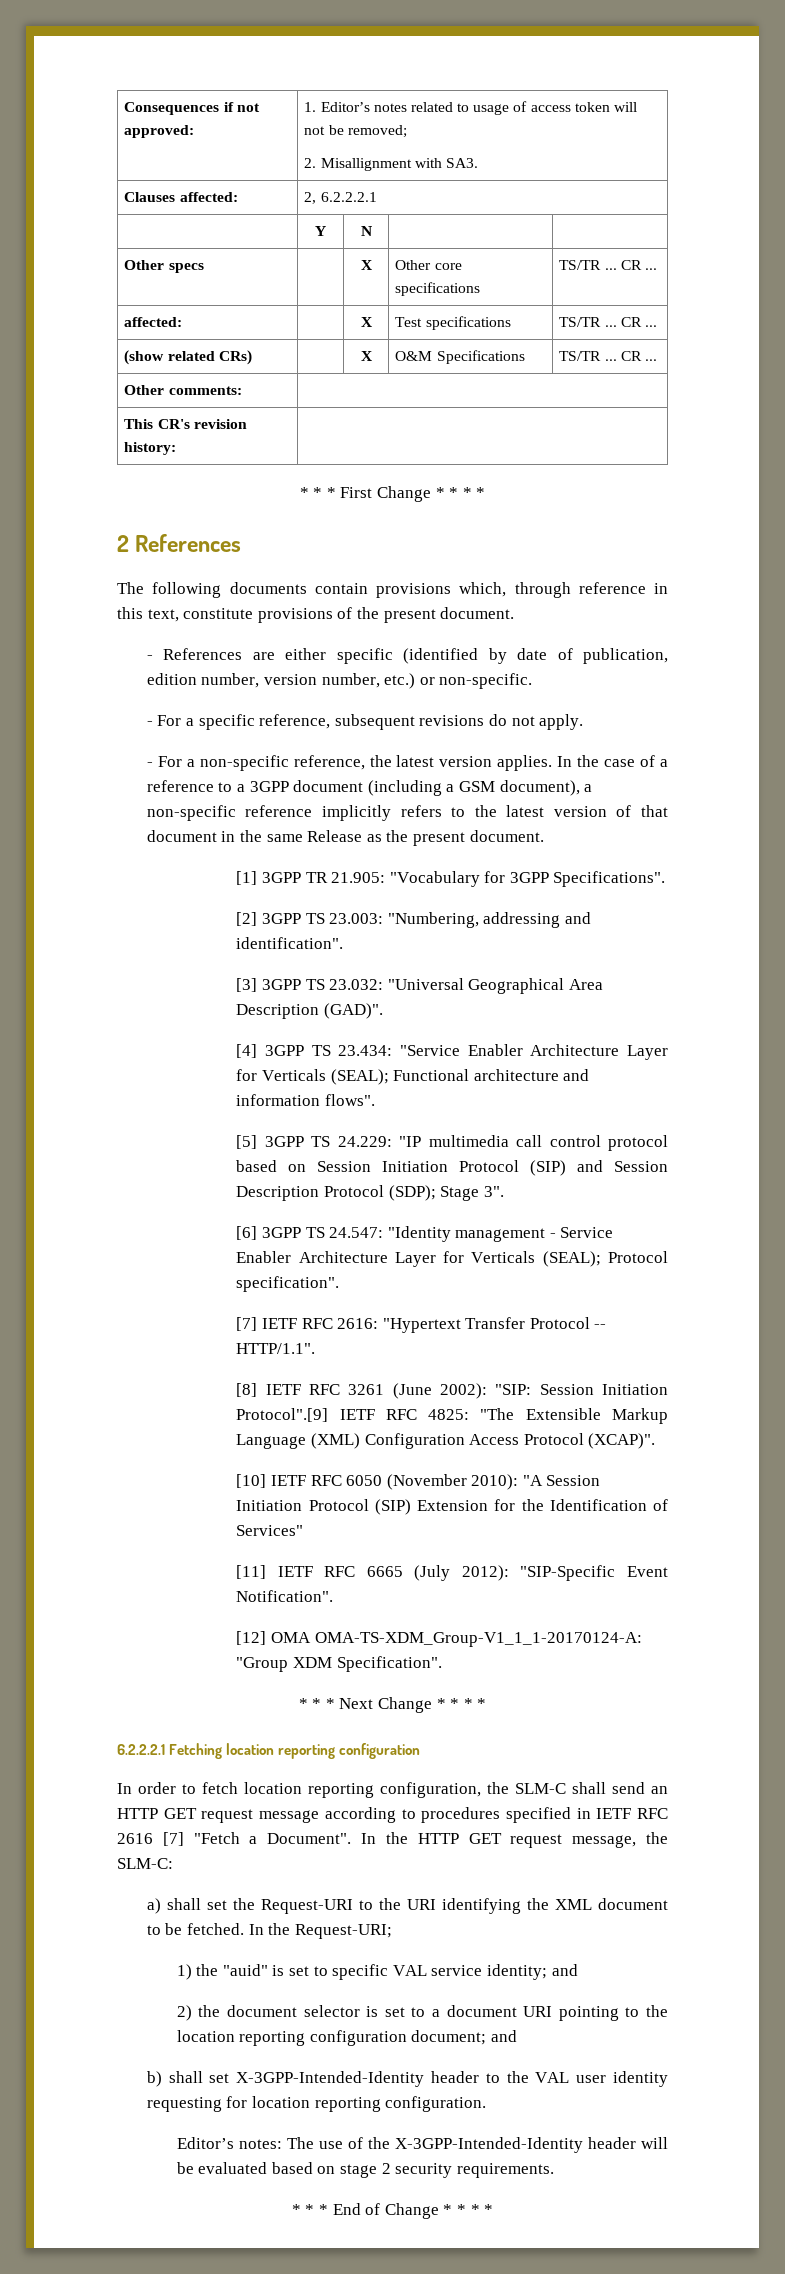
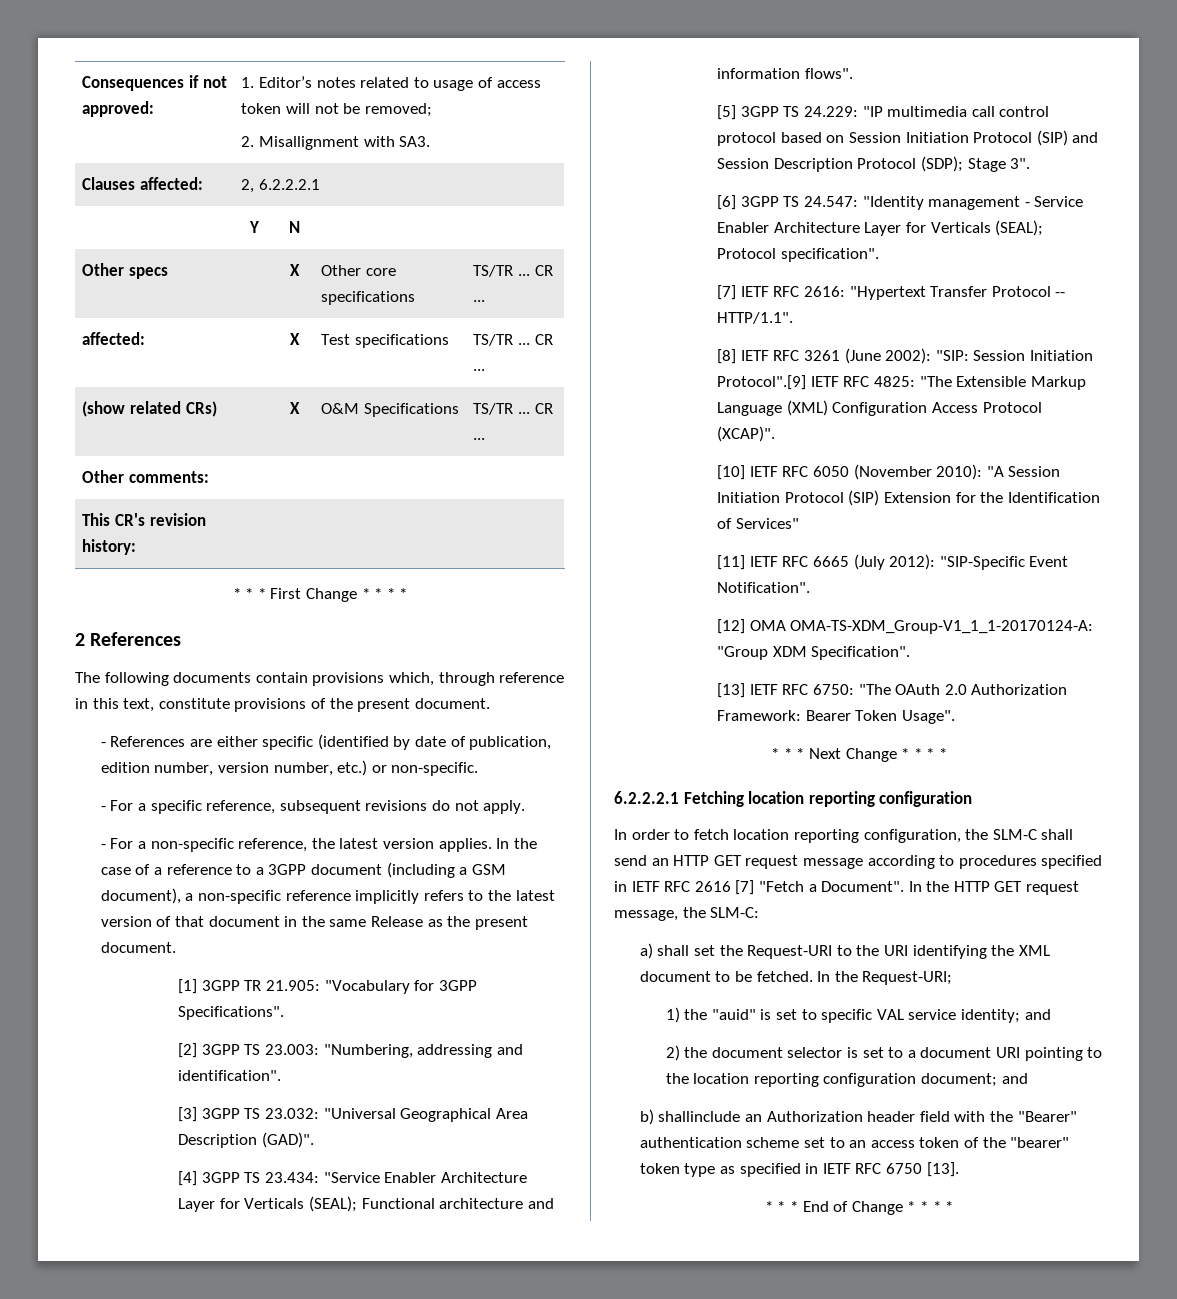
(442, 1664) none -> [717,683,1068,698] [717,710,955,724] // [13] IETF RFC 6750: "The OAuth 2.0 Authorization Framework: Bearer Token Usage".
[168,2071,668,2087] [146,2096,487,2112] [176,2137,668,2153] [176,2162,554,2178] shall set X-3GPP-Intended-Identity header to the VAL user identity requesting for location reporting configuration. // Editor’s notes: The use of the X-3GPP-Intended-Identity header will be evaluated based on stage 2 security requirements. -> [658,1111,1077,1122] [639,1137,1070,1148] [639,1162,959,1177] shallinclude an Authorization header field with the "Bearer" authentication scheme set to an access token of the "bearer" token type as specified in IETF RFC 6750 [13].

